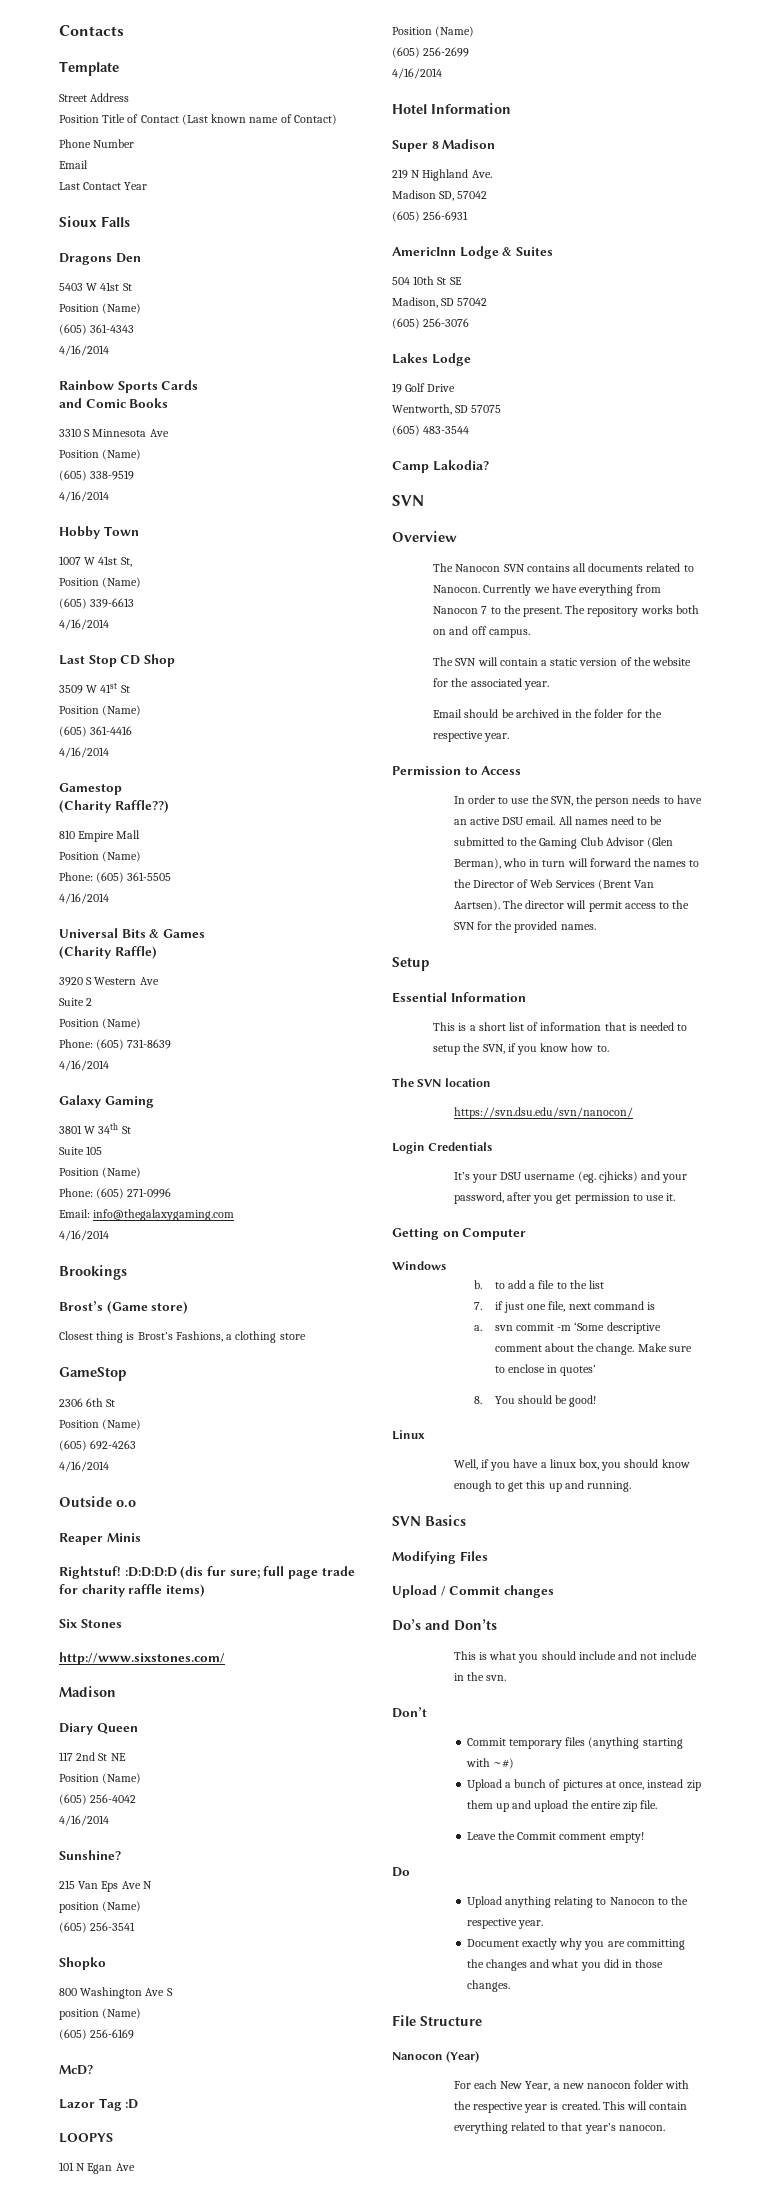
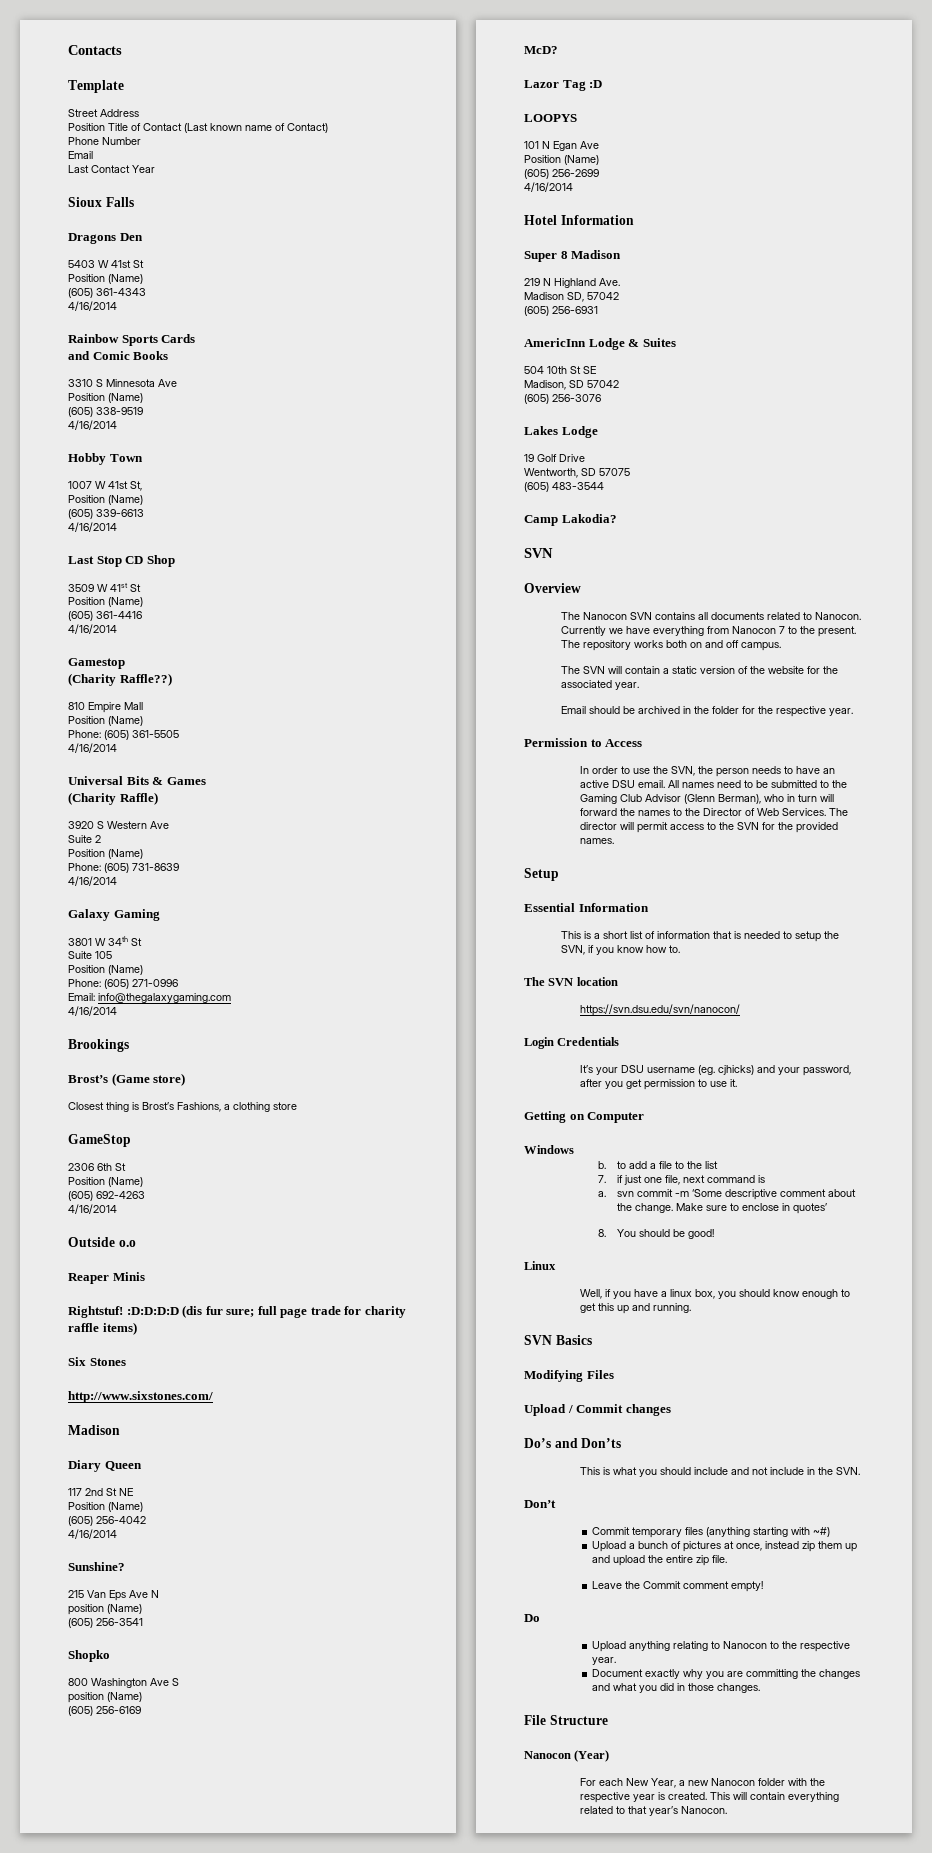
[647,837,674,848] (Glen -> [683,794,715,804] (Glenn
[555,879,655,890] [453,900,500,911] Services (Brent Van Aartsen). -> [781,808,826,816] Services.
[486,1675,507,1681] svn. -> [835,1467,860,1475] SVN.
[587,2083,632,2089] nanocon -> [710,1778,755,1786] Nanocon
[618,2125,665,2131] nanocon. -> [680,1806,727,1814] Nanocon.

